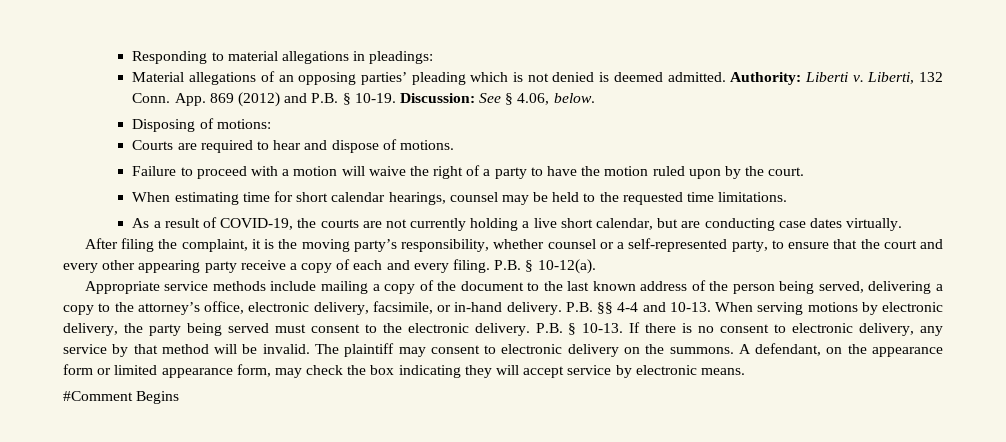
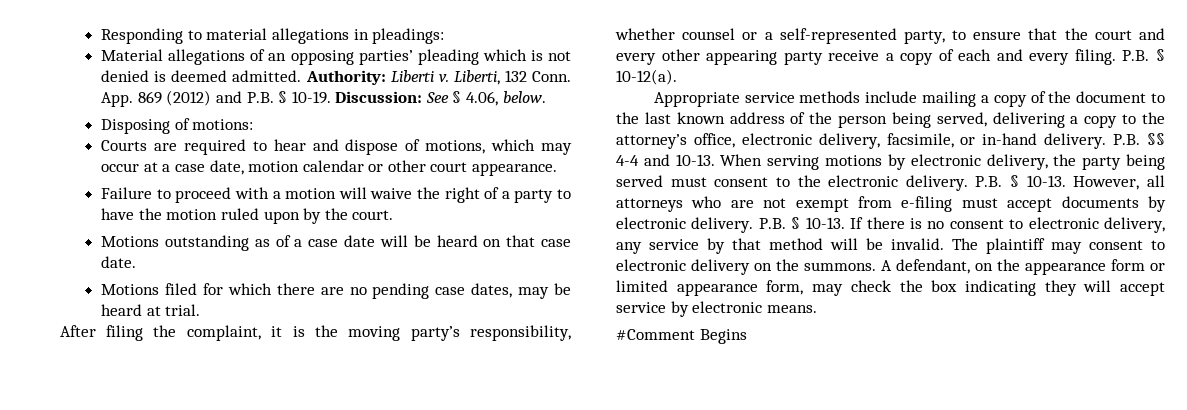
[399,140,454,150] motions. -> [425,139,572,155] [101,160,558,176] motions, which may occur at a case date, motion calendar or other court appearance.
[132,191,788,205] [132,217,903,231] When estimating time for short calendar hearings, counsel may be held to the requested time limitations. // As a result of COVID-19, the courts are not currently holding a live short calendar, but are conducting case dates virtually. -> [101,235,572,251] [101,256,137,268] [101,283,571,299] [101,304,201,316] Motions outstanding as of a case date will be heard on that case date. // Motions filed for which there are no pending case dates, may be heard at trial.
(624, 328) none -> [1073,175,1165,190] [616,196,1166,212] [616,217,845,233] However, all attorneys who are not exempt from e-filing must accept documents by electronic delivery. P.B. § 10-13.

